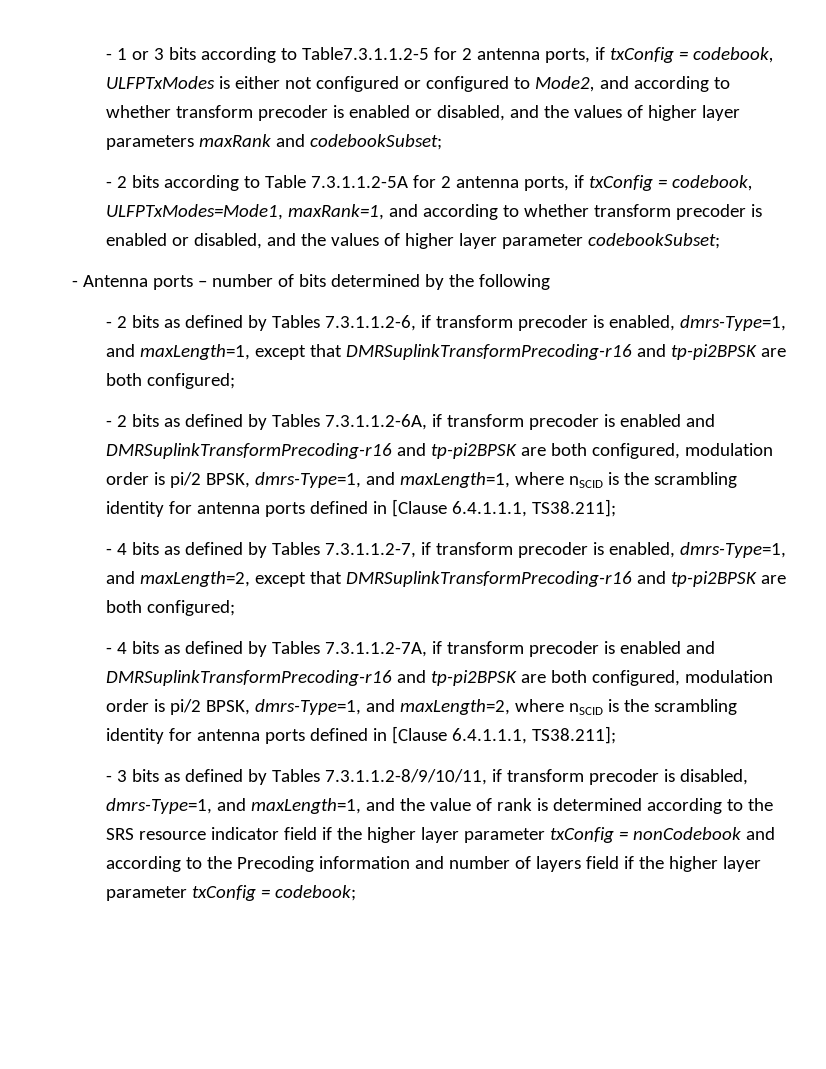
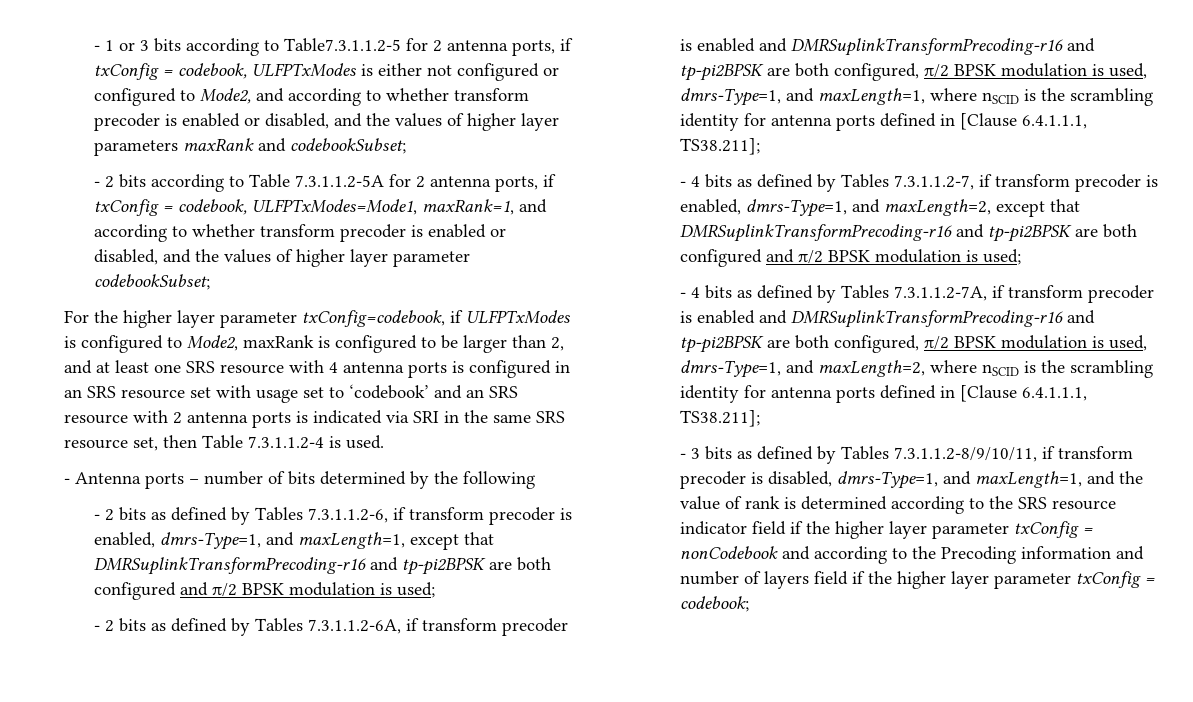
(720, 241) none -> [64,310,571,328] [64,335,565,353] [64,360,571,378] [64,384,519,403] [64,410,566,428] [64,435,385,451] // For the higher layer parameter txConfig=codebook, if ULFPTxModes is configured to Mode2, maxRank is configured to be larger than 2, and at least one SRS resource with 4 antenna ports is configured in an SRS resource set with usage set to ‘codebook’ and an SRS resource with 2 antenna ports is indicated via SRI in the same SRS resource set, then Table 7.3.1.1.2-4 is used.
[146,373,235,389] configured; -> [93,582,435,600] configured and π/2 BPSK modulation is used;
[684,443,773,456] [105,472,250,488] modulation order is pi/2 BPSK, -> [923,63,1147,79] π/2 BPSK modulation is used,
[146,600,235,616] configured; -> [679,249,1021,267] configured and π/2 BPSK modulation is used;
[684,670,773,683] [105,699,250,715] modulation order is pi/2 BPSK, -> [923,335,1147,351] π/2 BPSK modulation is used,

